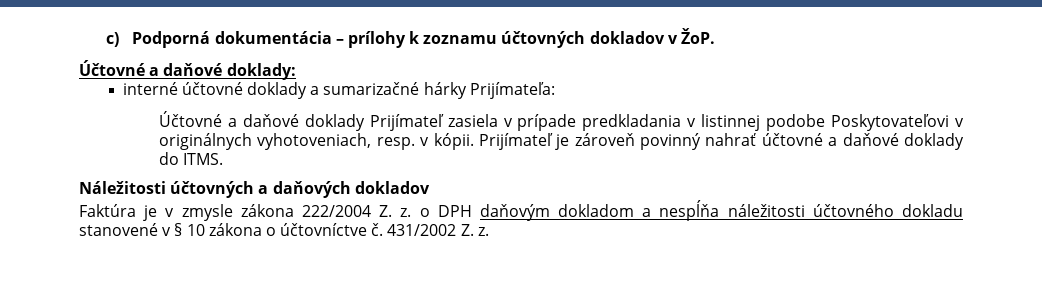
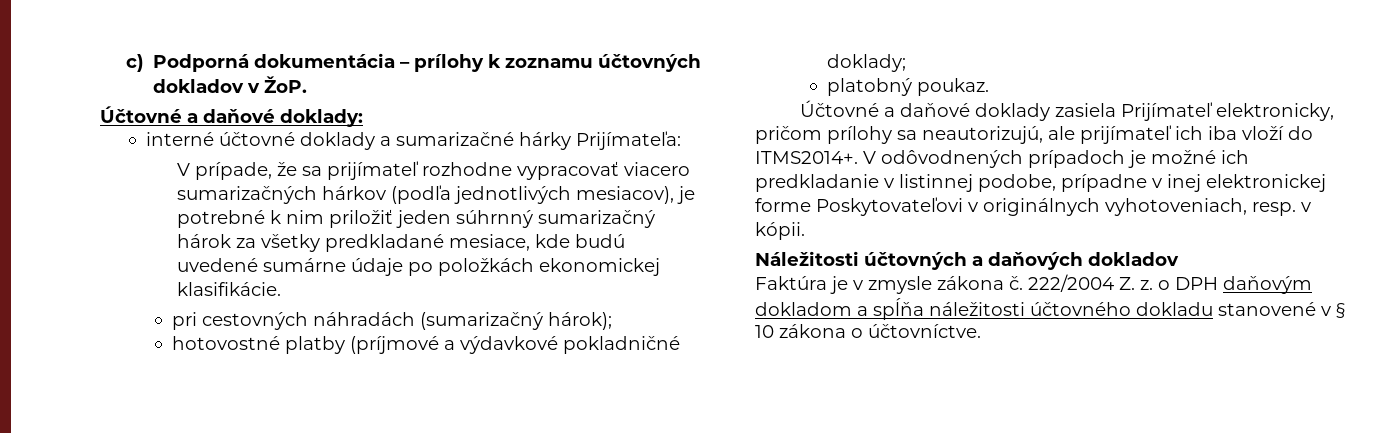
[159,111,826,131] Účtovné a daňové doklady Prijímateľ zasiela v prípade predkladania v listinnej podobe -> [176,161,690,180] [176,185,695,204] [176,209,655,228] [176,234,625,252] [176,258,660,276] [176,282,281,296] [171,312,612,330] [171,336,680,354] [826,54,906,72] [826,78,989,96] [799,100,1334,121] [755,125,1313,144] [755,150,1249,168] [755,174,1326,192] [755,198,811,212] V prípade, že sa prijímateľ rozhodne vypracovať viacero sumarizačných hárkov (podľa jednotlivých mesiacov), je potrebné k nim priložiť jeden súhrnný sumarizačný hárok za všetky predkladané mesiace, kde budú uvedené sumárne údaje po položkách ekonomickej klasifikácie. // pri cestovných náhradách (sumarizačný hárok); // hotovostné platby (príjmové a výdavkové pokladničné doklady; // platobný poukaz. // Účtovné a daňové doklady zasiela Prijímateľ elektronicky, pričom prílohy sa neautorizujú, ale prijímateľ ich iba vloží do ITMS2014+. V odôvodnených prípadoch je možné ich predkladanie v listinnej podobe, prípadne v inej elektronickej forme
[478,133,964,150] [159,152,224,165] Prijímateľ je zároveň povinný nahrať účtovné a daňové doklady do ITMS. -> (805, 231) none
(294, 210) none -> [1009,276,1023,290] č.
[659,200,720,221] nespĺňa -> [873,298,924,320] spĺňa
[280,223,489,236] účtovníctve č. 431/2002 Z. z. -> [868,324,981,338] účtovníctve.

